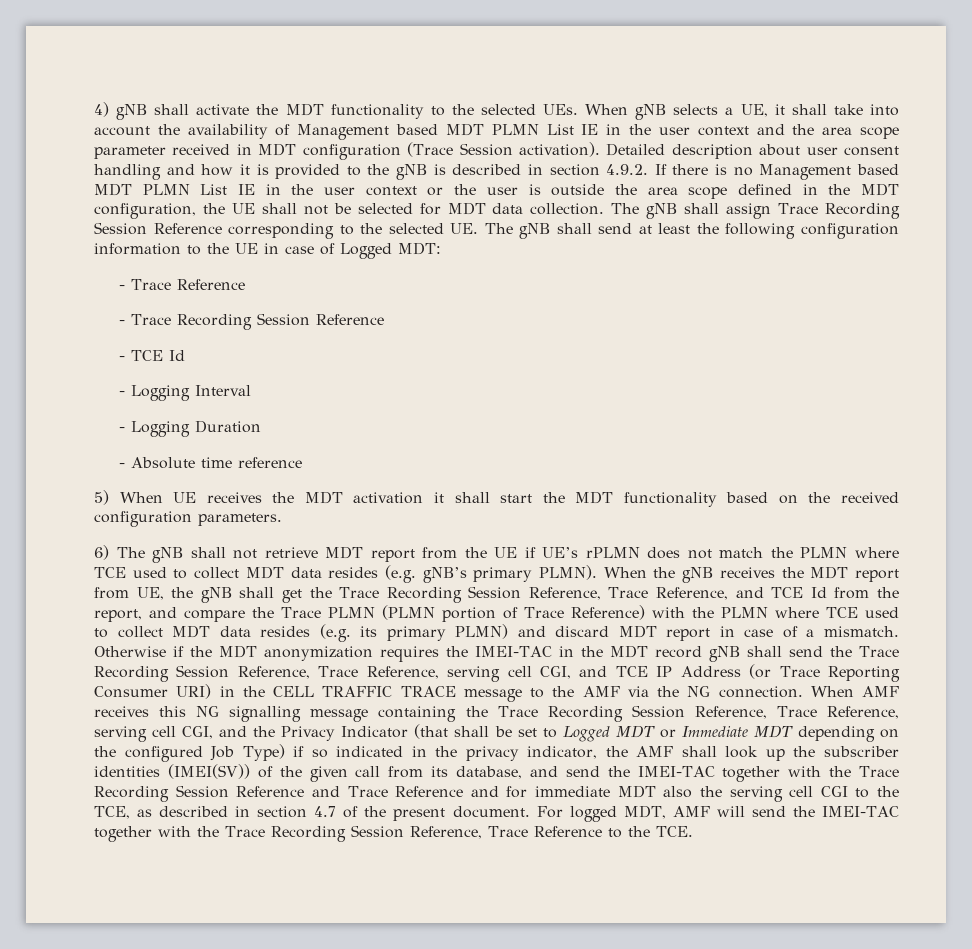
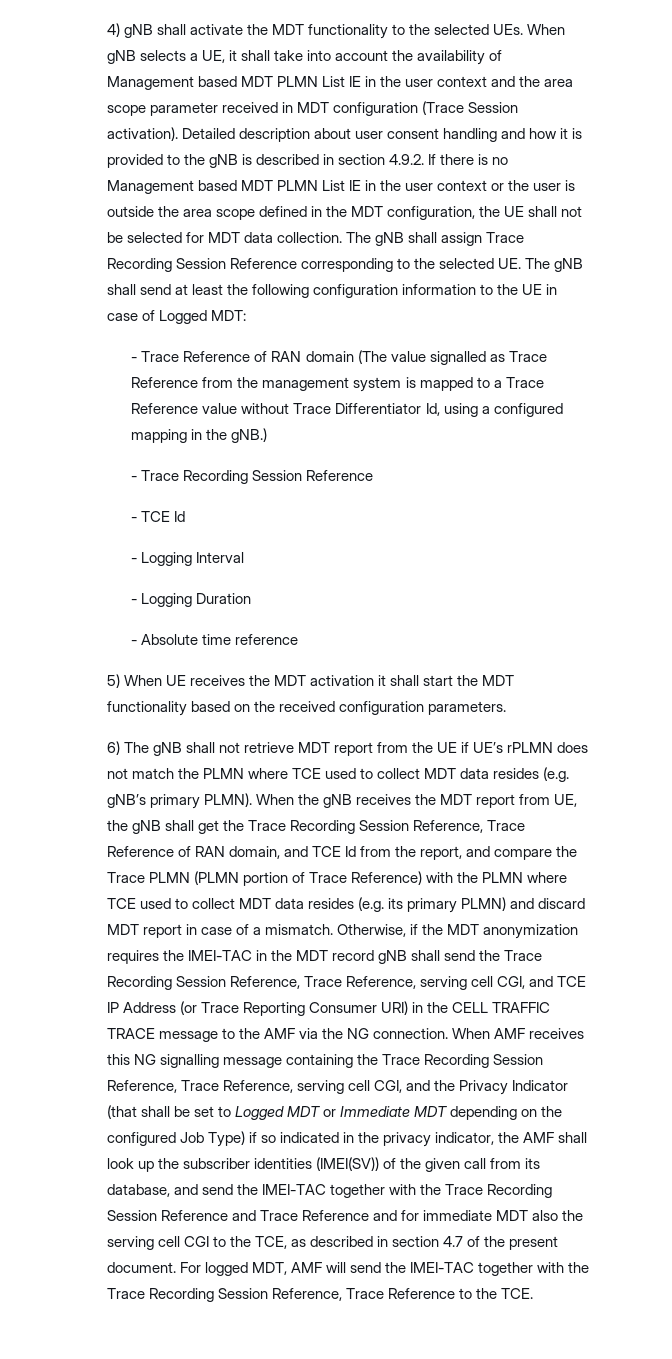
(246, 284) none -> [254,350,547,365] [131,377,544,392] [131,403,563,417] [131,428,268,443] of RAN domain (The value signalled as Trace Reference from the management system is mapped to a Trace Reference value without Trace Differentiator Id, using a configured mapping in the gNB.)
[656,587,729,600] Reference, -> [106,846,280,859] Reference of RAN domain,
[94,646,167,657] Otherwise -> [336,924,406,937] Otherwise,

